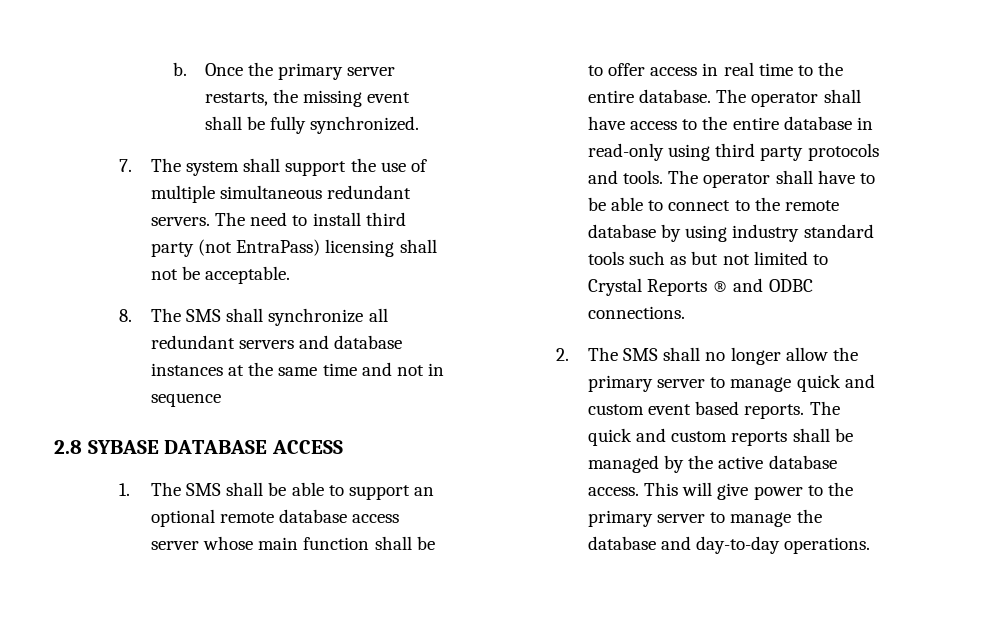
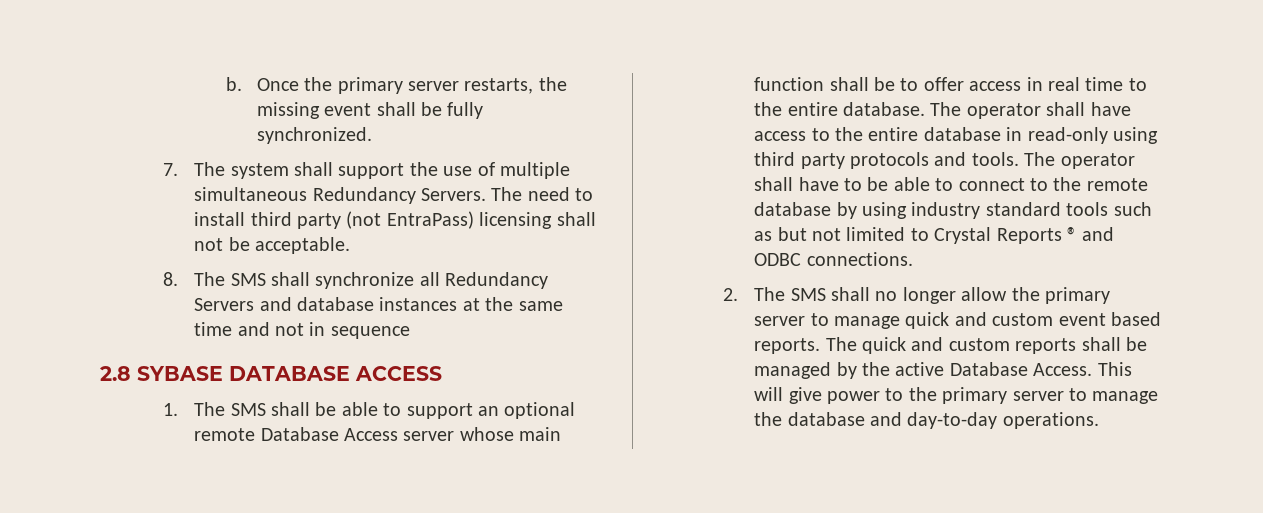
[327,185,412,199] [150,217,210,226] redundant servers. -> [312,187,486,204] Redundancy Servers.
[150,335,295,349] redundant servers -> [445,272,549,289] [194,298,255,311] Redundancy Servers
[279,509,400,523] database access -> [260,427,398,441] Database Access
[768,455,837,469] [587,487,639,496] database access. -> [949,362,1093,376] Database Access.

